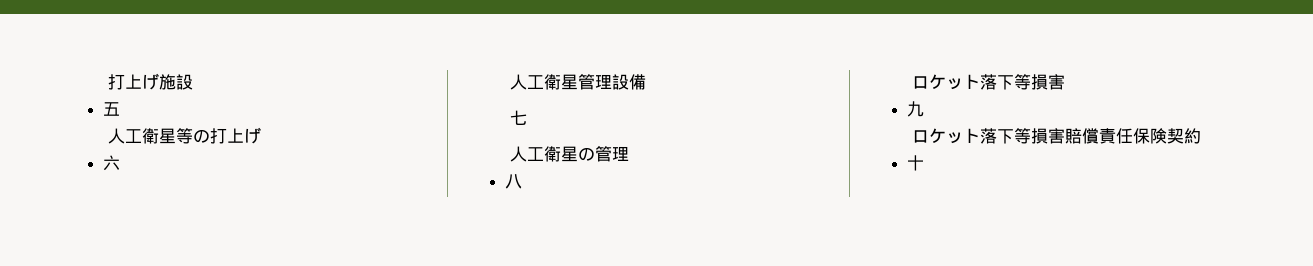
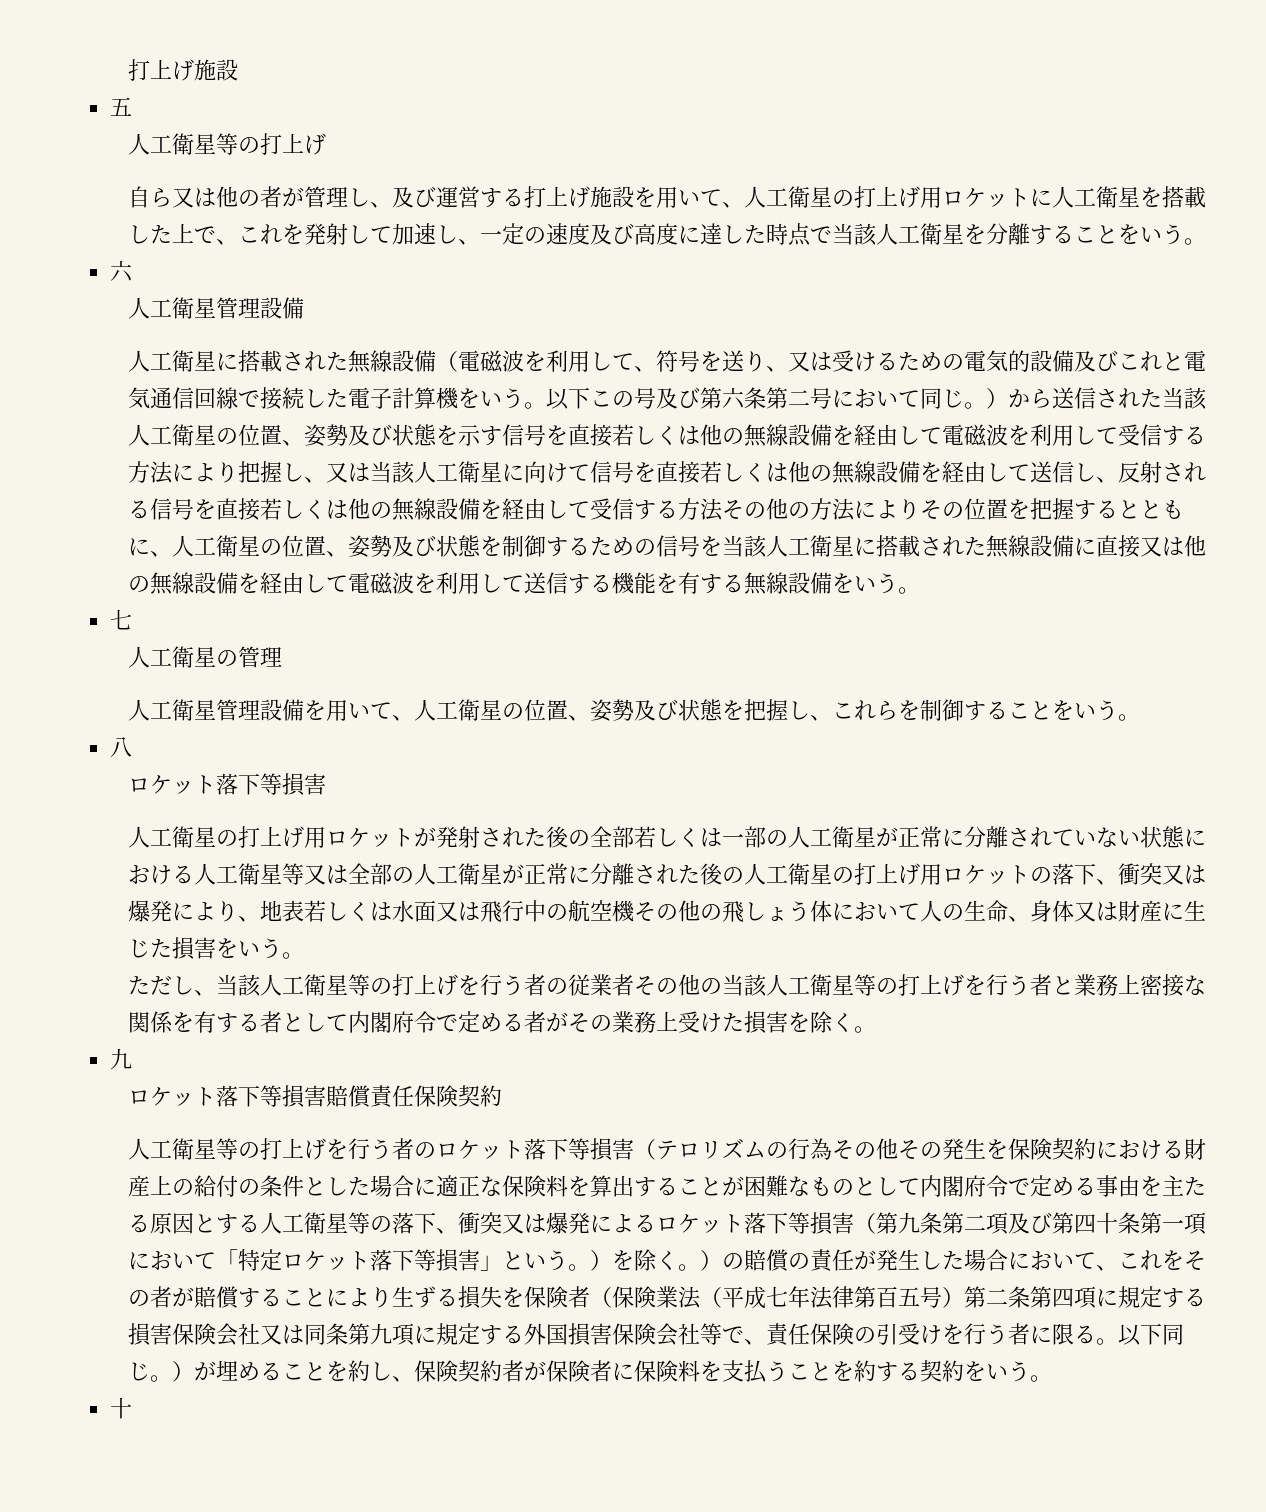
(261, 135) none -> [128,186,1207,208] [128,223,1207,246] // 自ら又は他の者が管理し、及び運営する打上げ施設を用いて、人工衛星の打上げ用ロケットに人工衛星を搭載した上で、これを発射して加速し、一定の速度及び高度に達した時点で当該人工衛星を分離することをいう。
[509,110,527,125] [509,146,629,162] 七 // 人工衛星の管理 -> [128,350,1207,373] [128,387,1208,410] [128,424,1207,447] [128,461,1207,484] [128,498,1185,521] [128,535,1207,558] [128,572,921,595] [109,609,132,630] [128,646,283,668] [128,699,1141,722] 人工衛星に搭載された無線設備（電磁波を利用して、符号を送り、又は受けるための電気的設備及びこれと電気通信回線で接続した電子計算機をいう。以下この号及び第六条第二号において同じ。）から送信された当該人工衛星の位置、姿勢及び状態を示す信号を直接若しくは他の無線設備を経由して電磁波を利用して受信する方法により把握し、又は当該人工衛星に向けて信号を直接若しくは他の無線設備を経由して送信し、反射される信号を直接若しくは他の無線設備を経由して受信する方法その他の方法によりその位置を把握するとともに、人工衛星の位置、姿勢及び状態を制御するための信号を当該人工衛星に搭載された無線設備に直接又は他の無線設備を経由して電磁波を利用して送信する機能を有する無線設備をいう。 // 七 // 人工衛星の管理 // 人工衛星管理設備を用いて、人工衛星の位置、姿勢及び状態を把握し、これらを制御することをいう。
(1065, 82) none -> [128,826,1207,848] [128,863,1207,885] [128,900,1207,922] [128,937,305,960] [128,974,1207,997] [128,1011,877,1034] // 人工衛星の打上げ用ロケットが発射された後の全部若しくは一部の人工衛星が正常に分離されていない状態における人工衛星等又は全部の人工衛星が正常に分離された後の人工衛星の打上げ用ロケットの落下、衝突又は爆発により、地表若しくは水面又は飛行中の航空機その他の飛しょう体において人の生命、身体又は財産に生じた損害をいう。 // ただし、当該人工衛星等の打上げを行う者の従業者その他の当該人工衛星等の打上げを行う者と業務上密接な関係を有する者として内閣府令で定める者がその業務上受けた損害を除く。
(1201, 136) none -> [128,1138,1207,1161] [128,1175,1207,1197] [128,1212,1207,1235] [128,1249,1207,1272] [128,1286,1207,1309] [128,1323,1185,1346] [128,1360,1053,1383] // 人工衛星等の打上げを行う者のロケット落下等損害（テロリズムの行為その他その発生を保険契約における財産上の給付の条件とした場合に適正な保険料を算出することが困難なものとして内閣府令で定める事由を主たる原因とする人工衛星等の落下、衝突又は爆発によるロケット落下等損害（第九条第二項及び第四十条第一項において「特定ロケット落下等損害」という。）を除く。）の賠償の責任が発生した場合において、これをその者が賠償することにより生ずる損失を保険者（保険業法（平成七年法律第百五号）第二条第四項に規定する損害保険会社又は同条第九項に規定する外国損害保険会社等で、責任保険の引受けを行う者に限る。以下同じ。）が埋めることを約し、保険契約者が保険者に保険料を支払うことを約する契約をいう。

